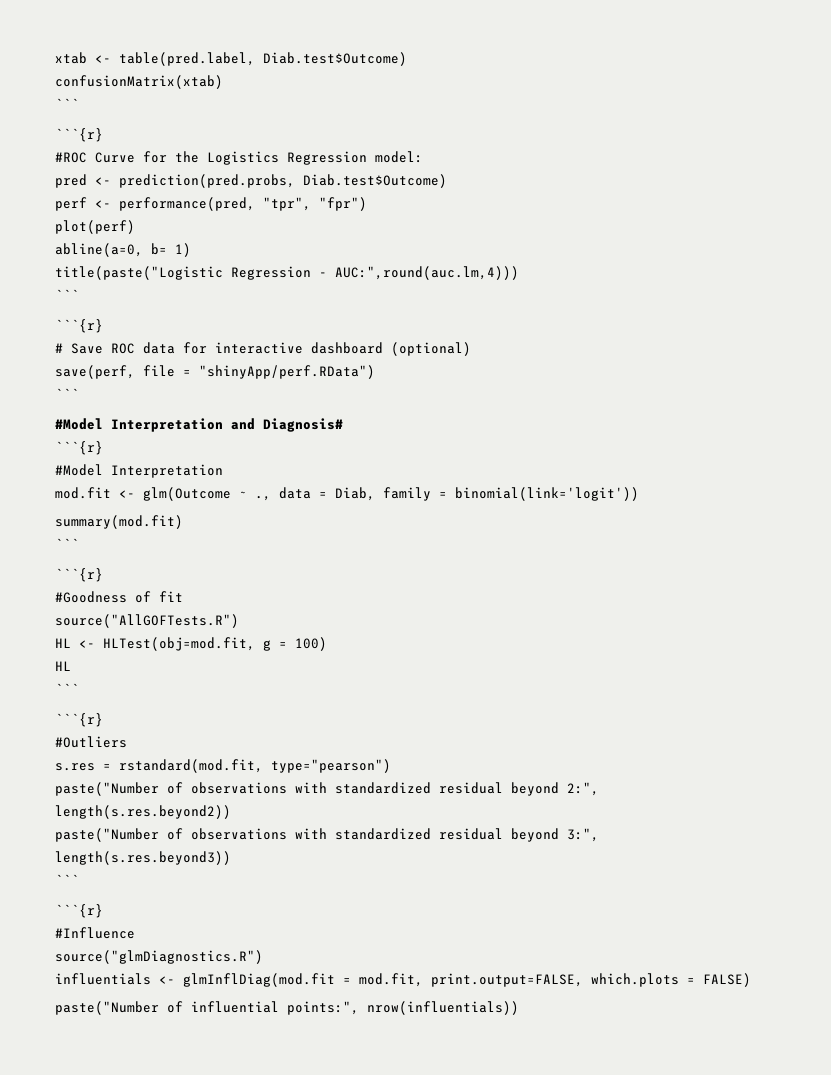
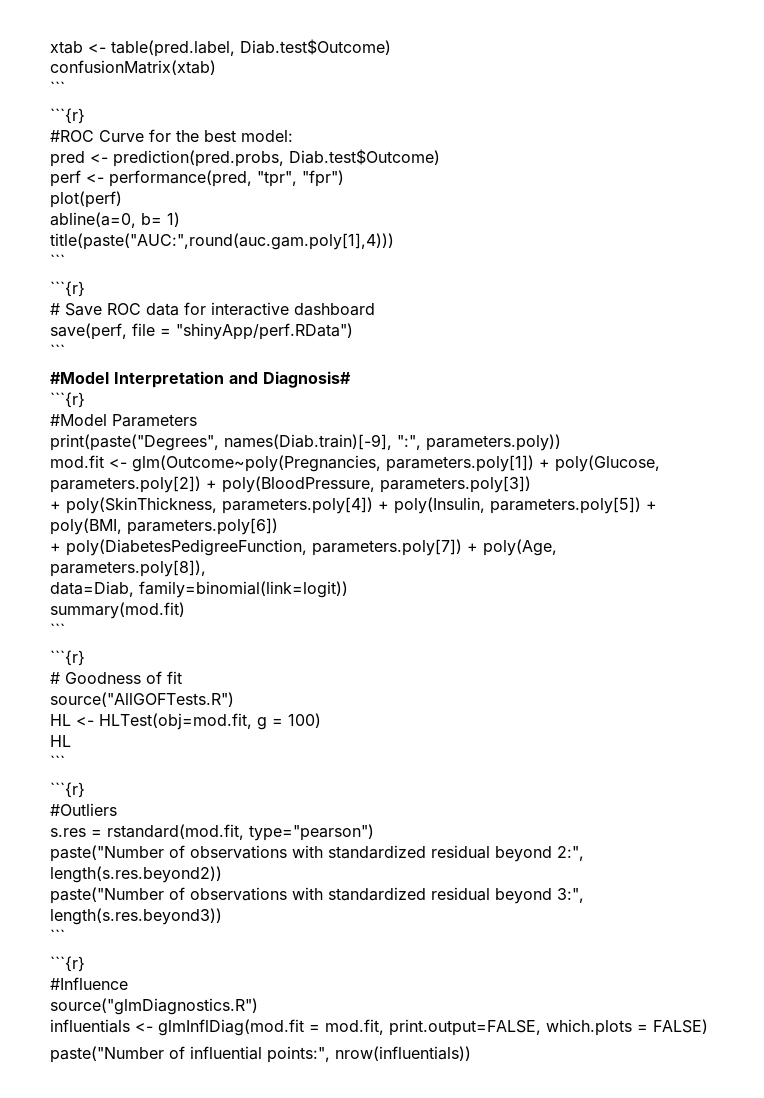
[207,151,367,165] Logistics Regression -> [204,130,236,142] best
[55,266,519,280] title(paste("Logistic Regression - AUC:",round(auc.lm,4))) -> [50,233,394,250] title(paste("AUC:",round(auc.gam.poly[1],4)))
[391,342,471,356] (optional) -> (375, 309) none
[111,464,223,478] [55,487,639,501] Interpretation // mod.fit <- glm(Outcome ~ ., data = Diab, family = binomial(link='logit')) -> [112,414,197,427] [50,434,561,451] [50,455,660,472] [50,476,531,493] [50,497,657,514] [50,518,278,535] [50,539,557,556] [50,560,206,577] [50,581,348,598] Parameters // print(paste("Degrees", names(Diab.train)[-9], ":", parameters.poly)) // mod.fit <- glm(Outcome~poly(Pregnancies, parameters.poly[1]) + poly(Glucose, parameters.poly[2]) + poly(BloodPressure, parameters.poly[3]) // + poly(SkinThickness, parameters.poly[4]) + poly(Insulin, parameters.poly[5]) + poly(BMI, parameters.poly[6]) // + poly(DiabetesPedigreeFunction, parameters.poly[7]) + poly(Age, parameters.poly[8]), // data=Diab, family=binomial(link=logit))
[55,591,127,603] #Goodness -> [50,672,141,684] # Goodness

